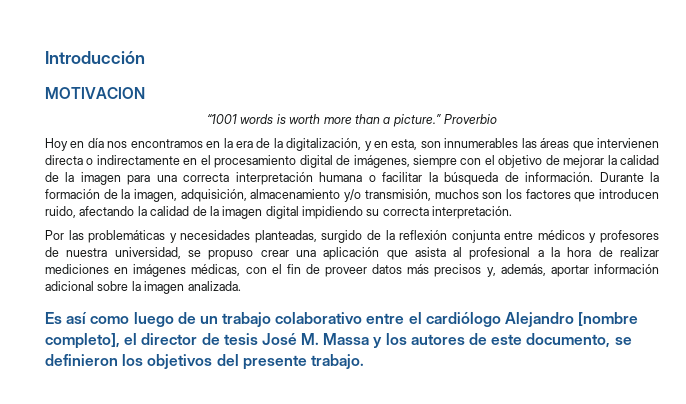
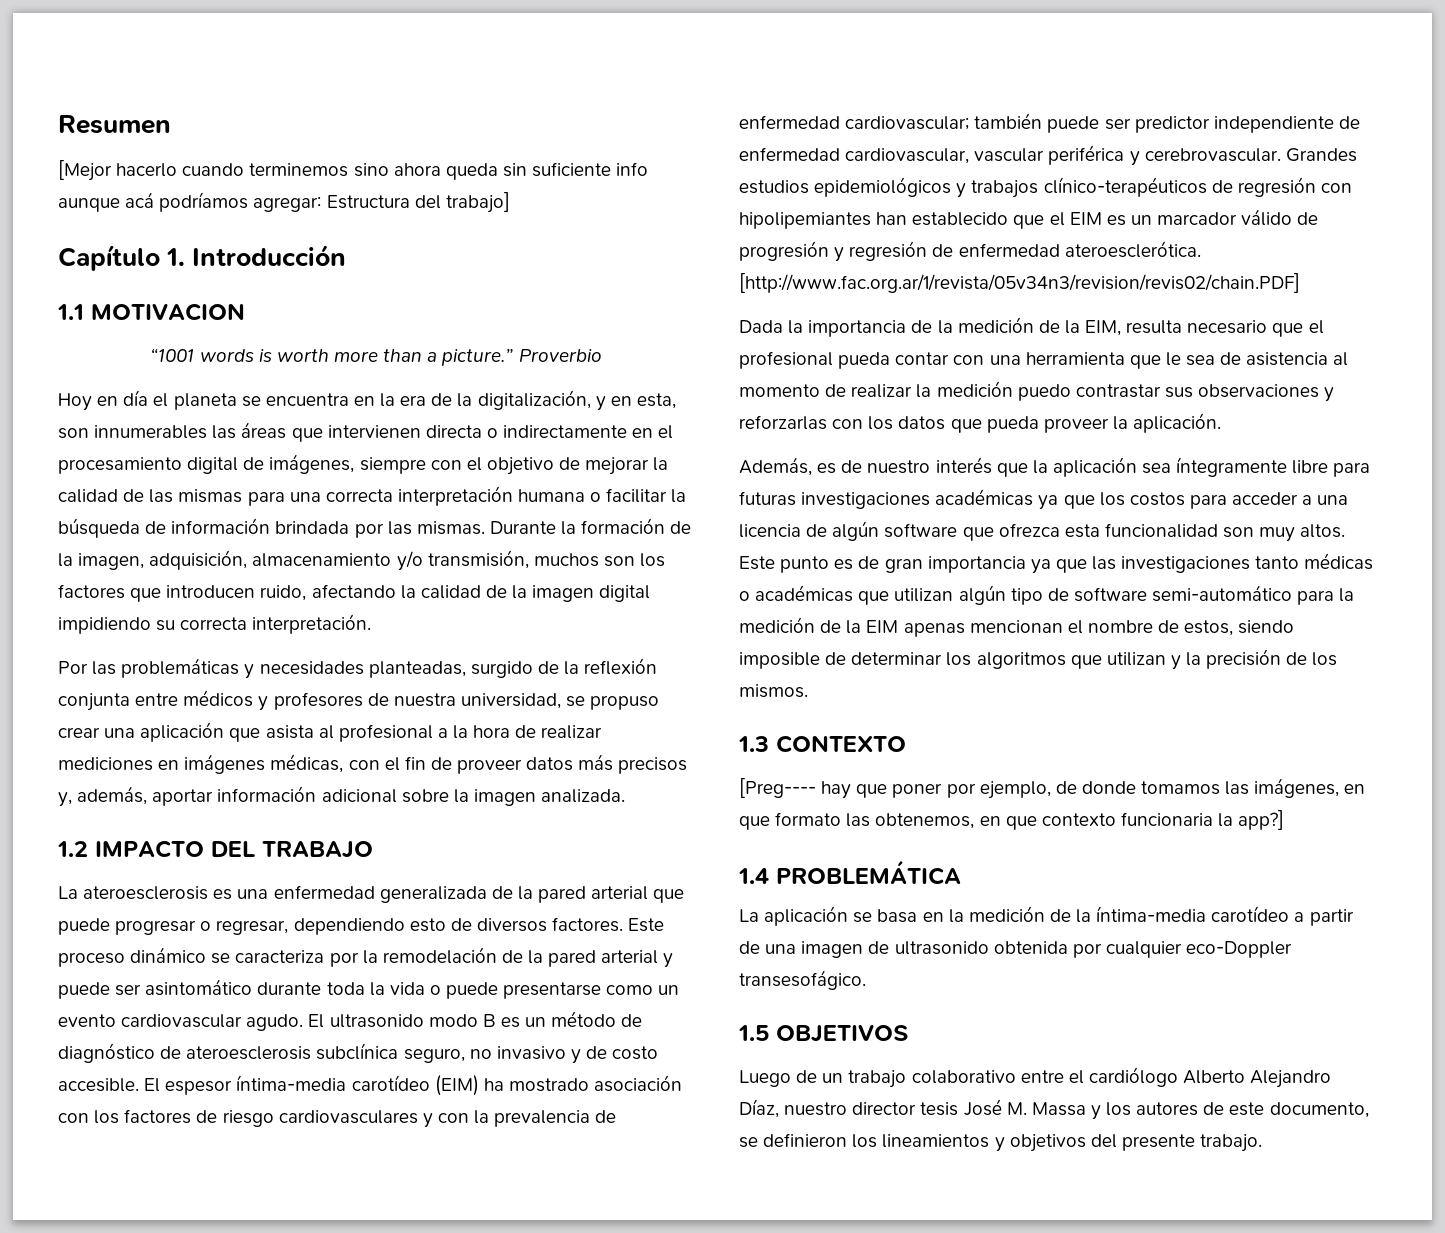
(45, 57) none -> [58,115,171,134] [58,160,649,181] [58,192,510,213] [58,244,186,271] Resumen // [Mejor hacerlo cuando terminemos sino ahora queda sin suficiente info aunque acá podríamos agregar: Estructura del trabajo] // Capítulo 1.
(145, 57) none -> [57,304,84,320] 1.1
[107,139,203,148] nos encontramos -> [153,393,349,410] el planeta se encuentra
[65,172,121,185] la imagen -> [149,489,243,503] las mismas
[525,172,594,182] información. -> [171,518,485,538] información brindada por las mismas.
[45,312,174,327] Es así como luego -> [57,840,373,859] [58,885,685,903] [58,917,665,935] [58,947,674,968] [58,979,680,999] [58,1011,643,1031] [58,1043,659,1064] [58,1075,683,1096] [58,1109,617,1128] [739,113,1360,133] [739,145,1357,166] [739,177,1352,198] [739,209,1319,229] [739,241,1201,262] [739,273,1300,293] [739,317,1324,337] [739,351,1349,369] [739,381,1335,402] [739,413,1222,433] [739,457,1371,477] [739,489,1349,510] [739,521,1346,542] [739,553,1374,574] [739,585,1355,605] [739,617,1295,637] [739,649,1338,670] [739,684,808,698] [738,735,906,753] [739,778,1366,799] [739,810,1285,830] [738,860,961,885] [739,906,1354,926] [739,941,1293,958] [739,970,866,990] [738,1025,908,1043] [739,1070,791,1087] 1.2 IMPACTO DEL TRABAJO // La ateroesclerosis es una enfermedad generalizada de la pared arterial que puede progresar o regresar, dependiendo esto de diversos factores. Este proceso dinámico se caracteriza por la remodelación de la pared arterial y puede ser asintomático durante toda la vida o puede presentarse como un evento cardiovascular agudo. El ultrasonido modo B es un método de diagnóstico de ateroesclerosis subclínica seguro, no invasivo y de costo accesible. El espesor íntima-media carotídeo (EIM) ha mostrado asociación con los factores de riesgo cardiovasculares y con la prevalencia de enfermedad cardiovascular; también puede ser predictor independiente de enfermedad cardiovascular, vascular periférica y cerebrovascular. Grandes estudios epidemiológicos y trabajos clínico-terapéuticos de regresión con hipolipemiantes han establecido que el EIM es un marcador válido de progresión y regresión de enfermedad ateroesclerótica. [http://www.fac.org.ar/1/revista/05v34n3/revision/revis02/chain.PDF] // Dada la importancia de la medición de la EIM, resulta necesario que el profesional pueda contar con una herramienta que le sea de asistencia al momento de realizar la medición puedo contrastar sus observaciones y reforzarlas con los datos que pueda proveer la aplicación. // Además, es de nuestro interés que la aplicación sea íntegramente libre para futuras investigaciones académicas ya que los costos para acceder a una licencia de algún software que ofrezca esta funcionalidad son muy altos. Este punto es de gran importancia ya que las investigaciones tanto médicas o académicas que utilizan algún tipo de software semi-automático para la medición de la EIM apenas mencionan el nombre de estos, siendo imposible de determinar los algoritmos que utilizan y la precisión de los mismos. // 1.3 CONTEXTO // [Preg---- hay que poner por ejemplo, de donde tomamos las imágenes, en que formato las obtenemos, en que contexto funcionaria la app?] // 1.4 PROBLEMÁTICA // La aplicación se basa en la medición de la íntima-media carotídeo a partir de una imagen de ultrasonido obtenida por cualquier eco-Doppler transesofágico. // 1.5 OBJETIVOS // Luego
[505,312,639,327] [45,333,220,349] Alejandro [nombre completo], el director de -> [1183,1070,1332,1088] [739,1099,917,1118] Alberto Alejandro Díaz, nuestro director
(144, 360) none -> [882,1134,1005,1152] lineamientos y

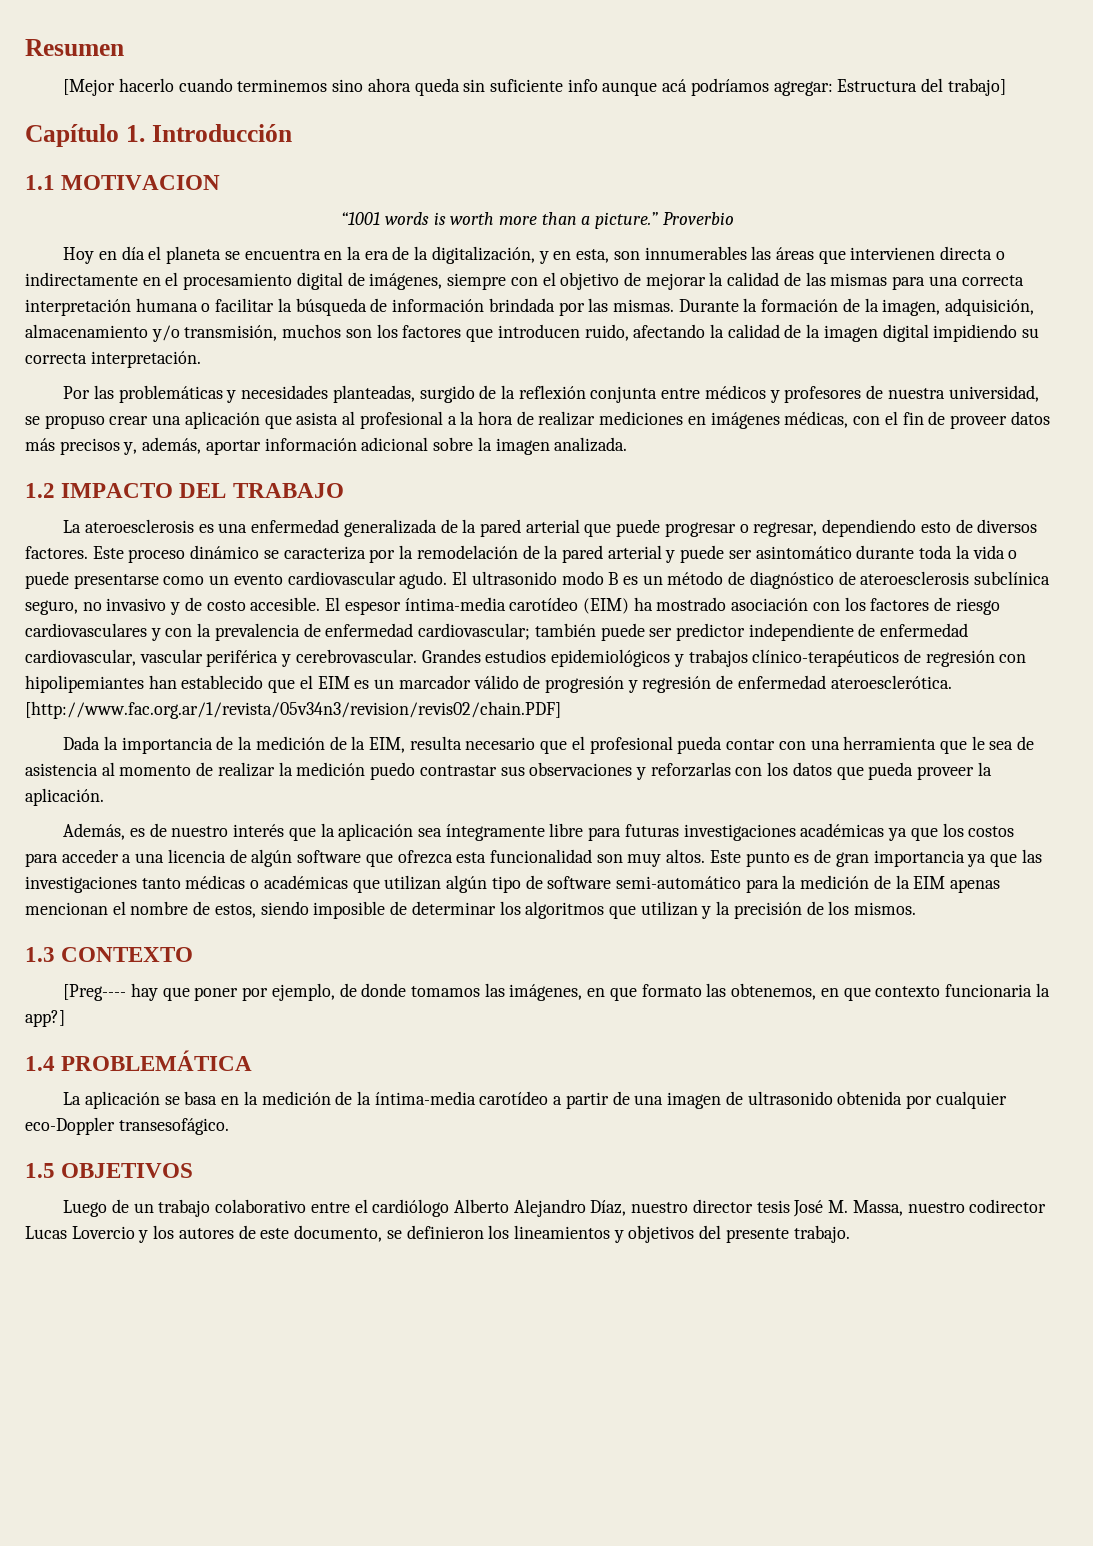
[1031,1102,1086,1116] Massa -> [852,1199,1047,1216] [25,1226,135,1239] Massa, nuestro codirector Lucas Lovercio

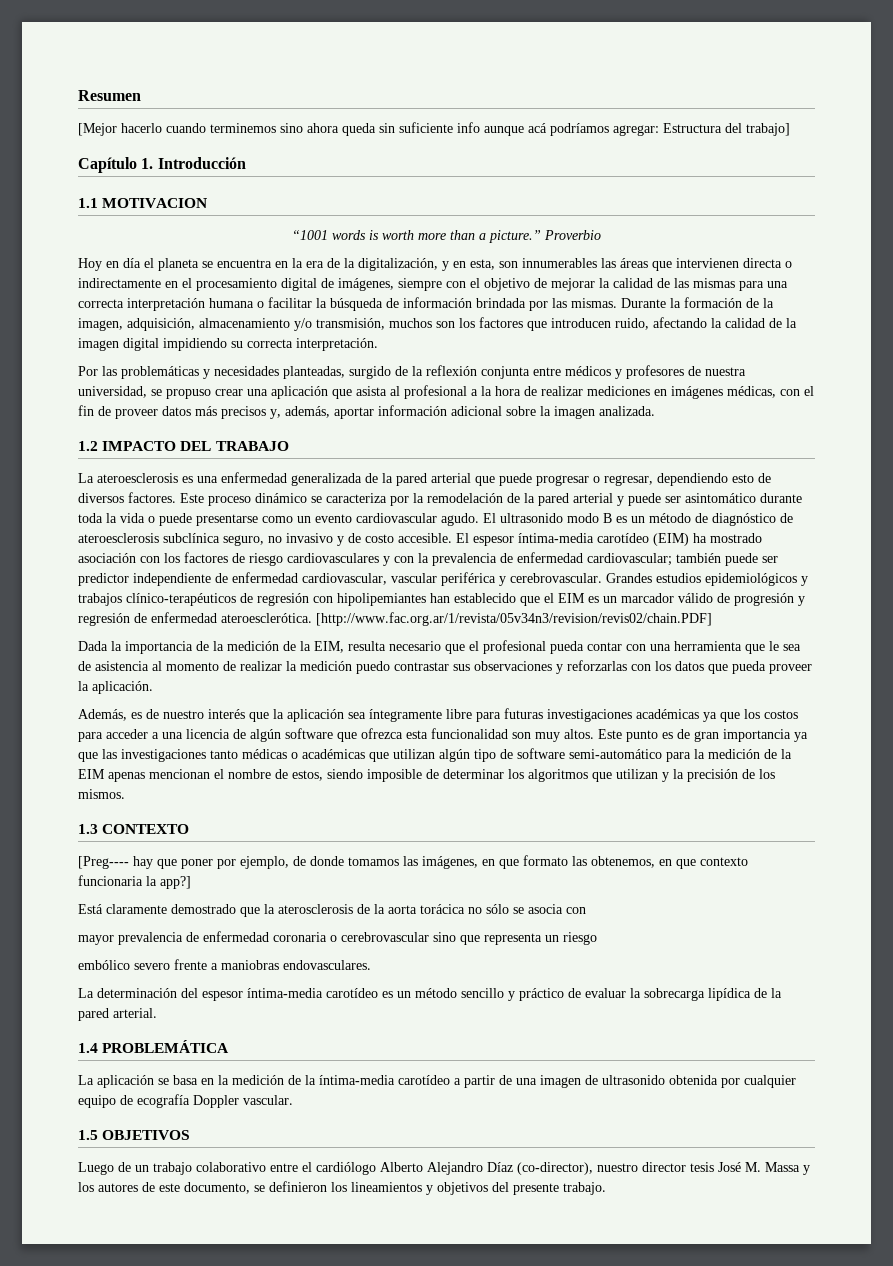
(65, 1018) none -> [78,904,586,917] [78,931,597,945] [78,959,371,970] [78,988,782,1001] [78,1008,157,1021] // Está claramente demostrado que la aterosclerosis de la aorta torácica no sólo se asocia con // mayor prevalencia de enfermedad coronaria o cerebrovascular sino que representa un riesgo // embólico severo frente a maniobras endovasculares. // La determinación del espesor íntima-media carotídeo es un método sencillo y práctico de evaluar la sobrecarga lipídica de la pared arterial.
[25,1117,229,1135] eco-Doppler transesofágico. -> [78,1094,293,1108] equipo de ecografía Doppler vascular.
[590,1200,627,1216] Díaz, -> [487,1162,593,1175] Díaz (co-director),
[852,1199,1047,1216] [25,1226,135,1239] Massa, nuestro codirector Lucas Lovercio -> [765,1162,800,1172] Massa

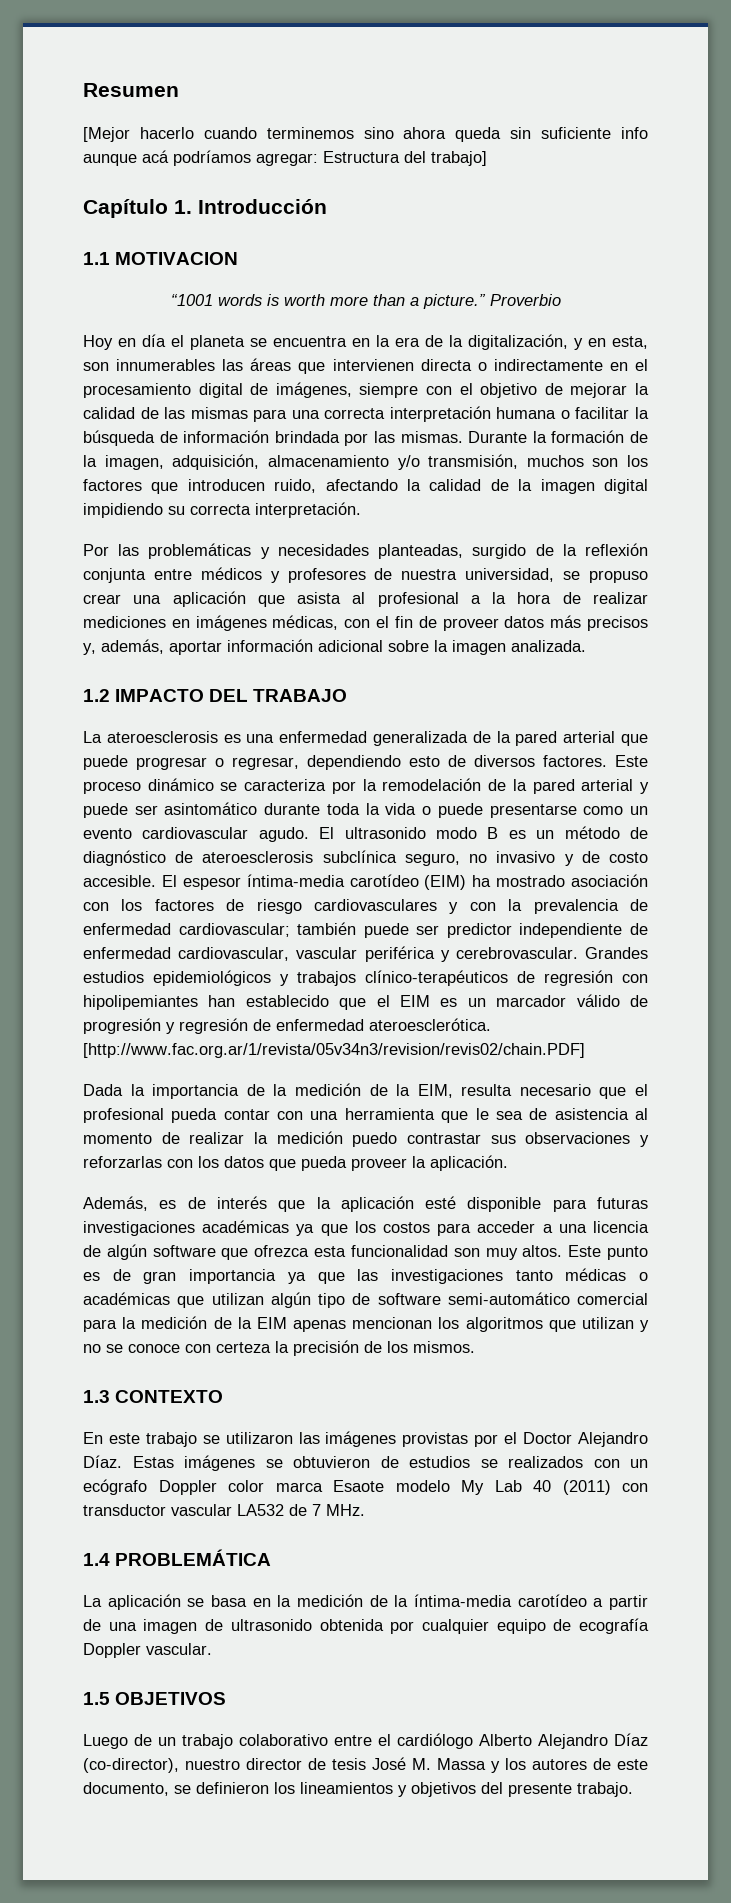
[163,710,204,719] nuestro -> (206, 1203) none
[348,709,472,722] sea íntegramente libre -> [425,1196,542,1212] esté disponible
(662, 754) none -> [577,1293,648,1305] comercial
[214,769,504,782] el nombre de estos, siendo imposible de determinar -> (433, 1323) none
(669, 777) none -> [83,1342,271,1353] no se conoce con certeza
[78,855,748,869] [78,875,191,889] [78,904,586,917] [78,931,597,945] [78,959,371,970] [78,988,782,1001] [78,1008,157,1021] [Preg---- hay que poner por ejemplo, de donde tomamos las imágenes, en que formato las obtenemos, en que contexto funcionaria la app?] // Está claramente demostrado que la aterosclerosis de la aorta torácica no sólo se asocia con // mayor prevalencia de enfermedad coronaria o cerebrovascular sino que representa un riesgo // embólico severo frente a maniobras endovasculares. // La determinación del espesor íntima-media carotídeo es un método sencillo y práctico de evaluar la sobrecarga lipídica de la pared arterial. -> [83,1431,649,1447] [83,1455,648,1471] [83,1479,648,1495] [83,1504,365,1516] En este trabajo se utilizaron las imágenes provistas por el Doctor Alejandro Díaz. Estas imágenes se obtuvieron de estudios se realizados con un ecógrafo Doppler color marca Esaote modelo My Lab 40 (2011) con transductor vascular LA532 de 7 MHz.
(686, 1167) none -> [308,1758,326,1770] de

